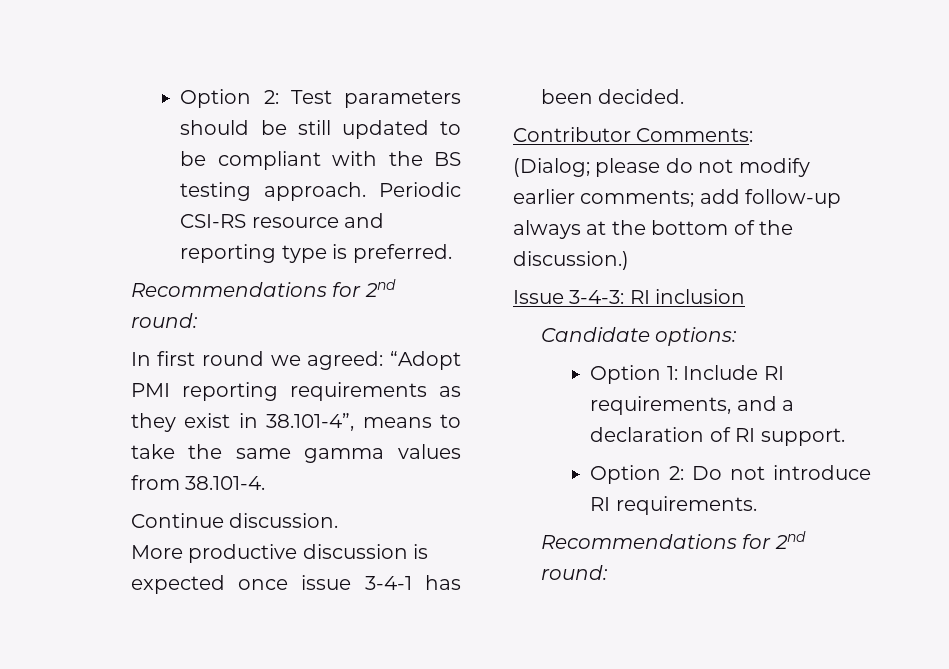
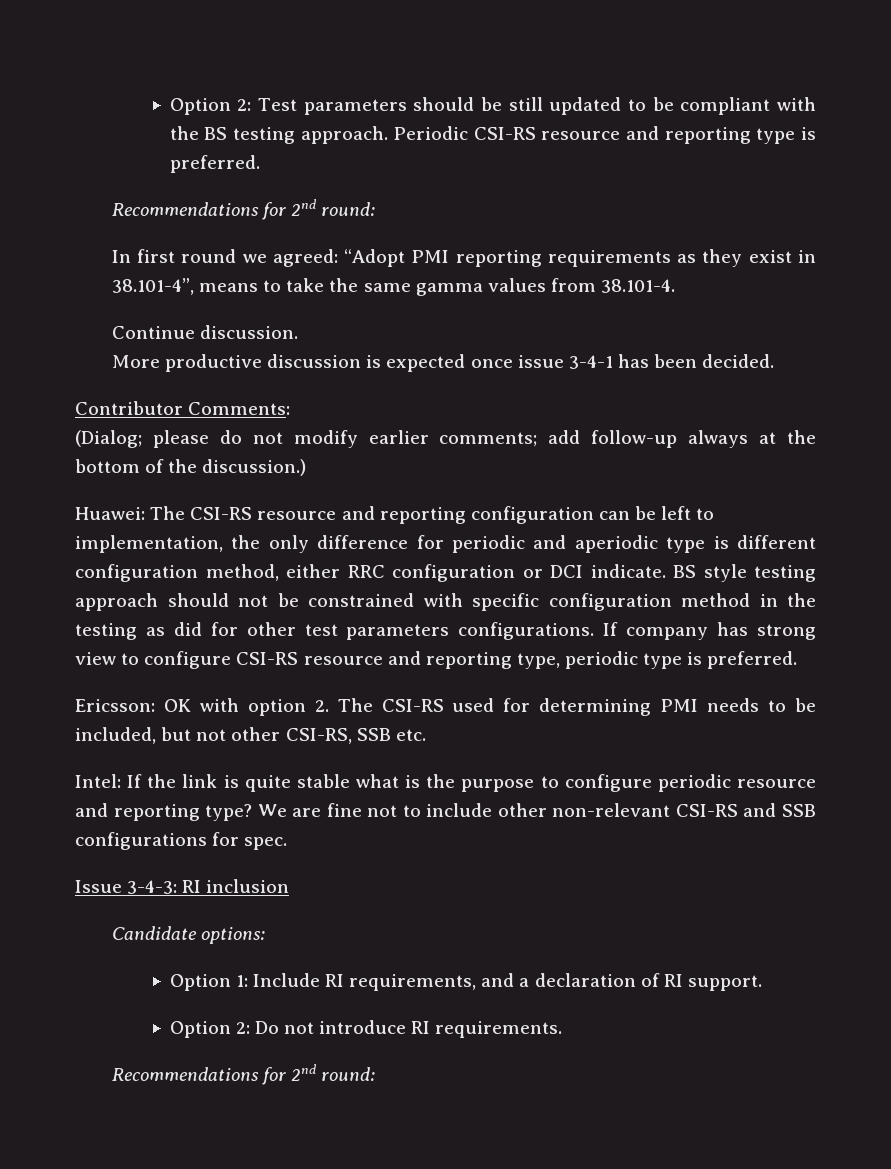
(629, 260) none -> [75,506,715,524] [75,535,816,553] [75,564,816,582] [75,593,816,611] [75,622,816,640] [75,651,798,669] [75,698,816,716] [75,727,426,744] [75,774,816,792] [75,803,816,821] [75,832,288,850] // Huawei: The CSI-RS resource and reporting configuration can be left to implementation, the only difference for periodic and aperiodic type is different configuration method, either RRC configuration or DCI indicate. BS style testing approach should not be constrained with specific configuration method in the testing as did for other test parameters configurations. If company has strong view to configure CSI-RS resource and reporting type, periodic type is preferred. // Ericsson: OK with option 2. The CSI-RS used for determining PMI needs to be included, but not other CSI-RS, SSB etc. // Intel: If the link is quite stable what is the purpose to configure periodic resource and reporting type? We are fine not to include other non-relevant CSI-RS and SSB configurations for spec.

